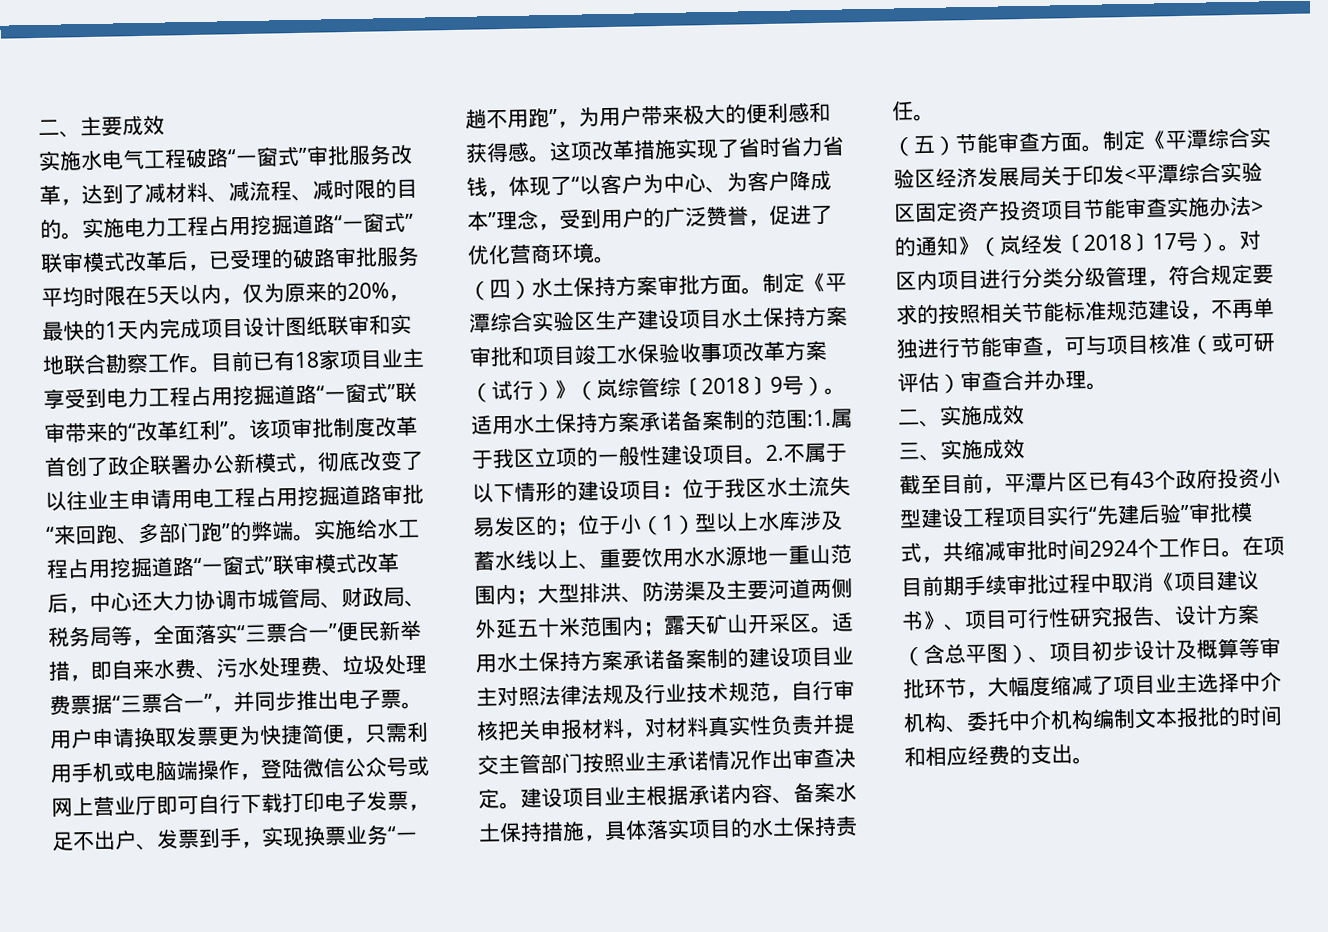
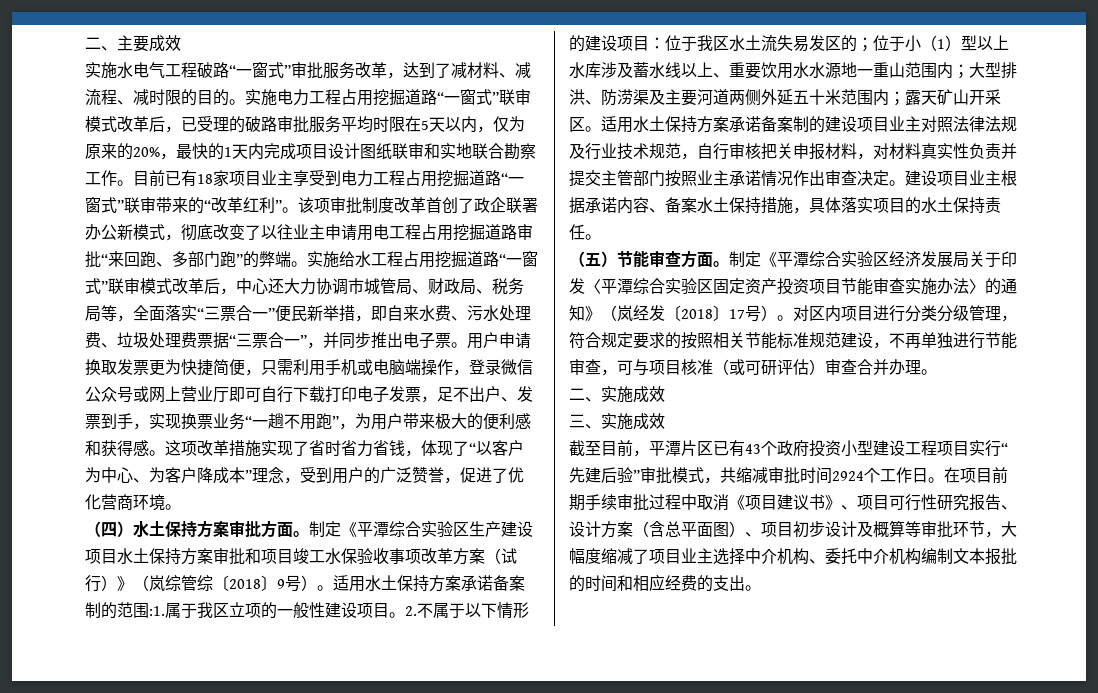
[281,757,303,779] 陆 -> [485,359,501,375] 录
[1124,168,1137,183] < -> [585,279,601,294] 〈
[1251,200,1264,214] > -> [969,279,985,294] 〉
(987, 653) none -> [697,522,713,537] 面

